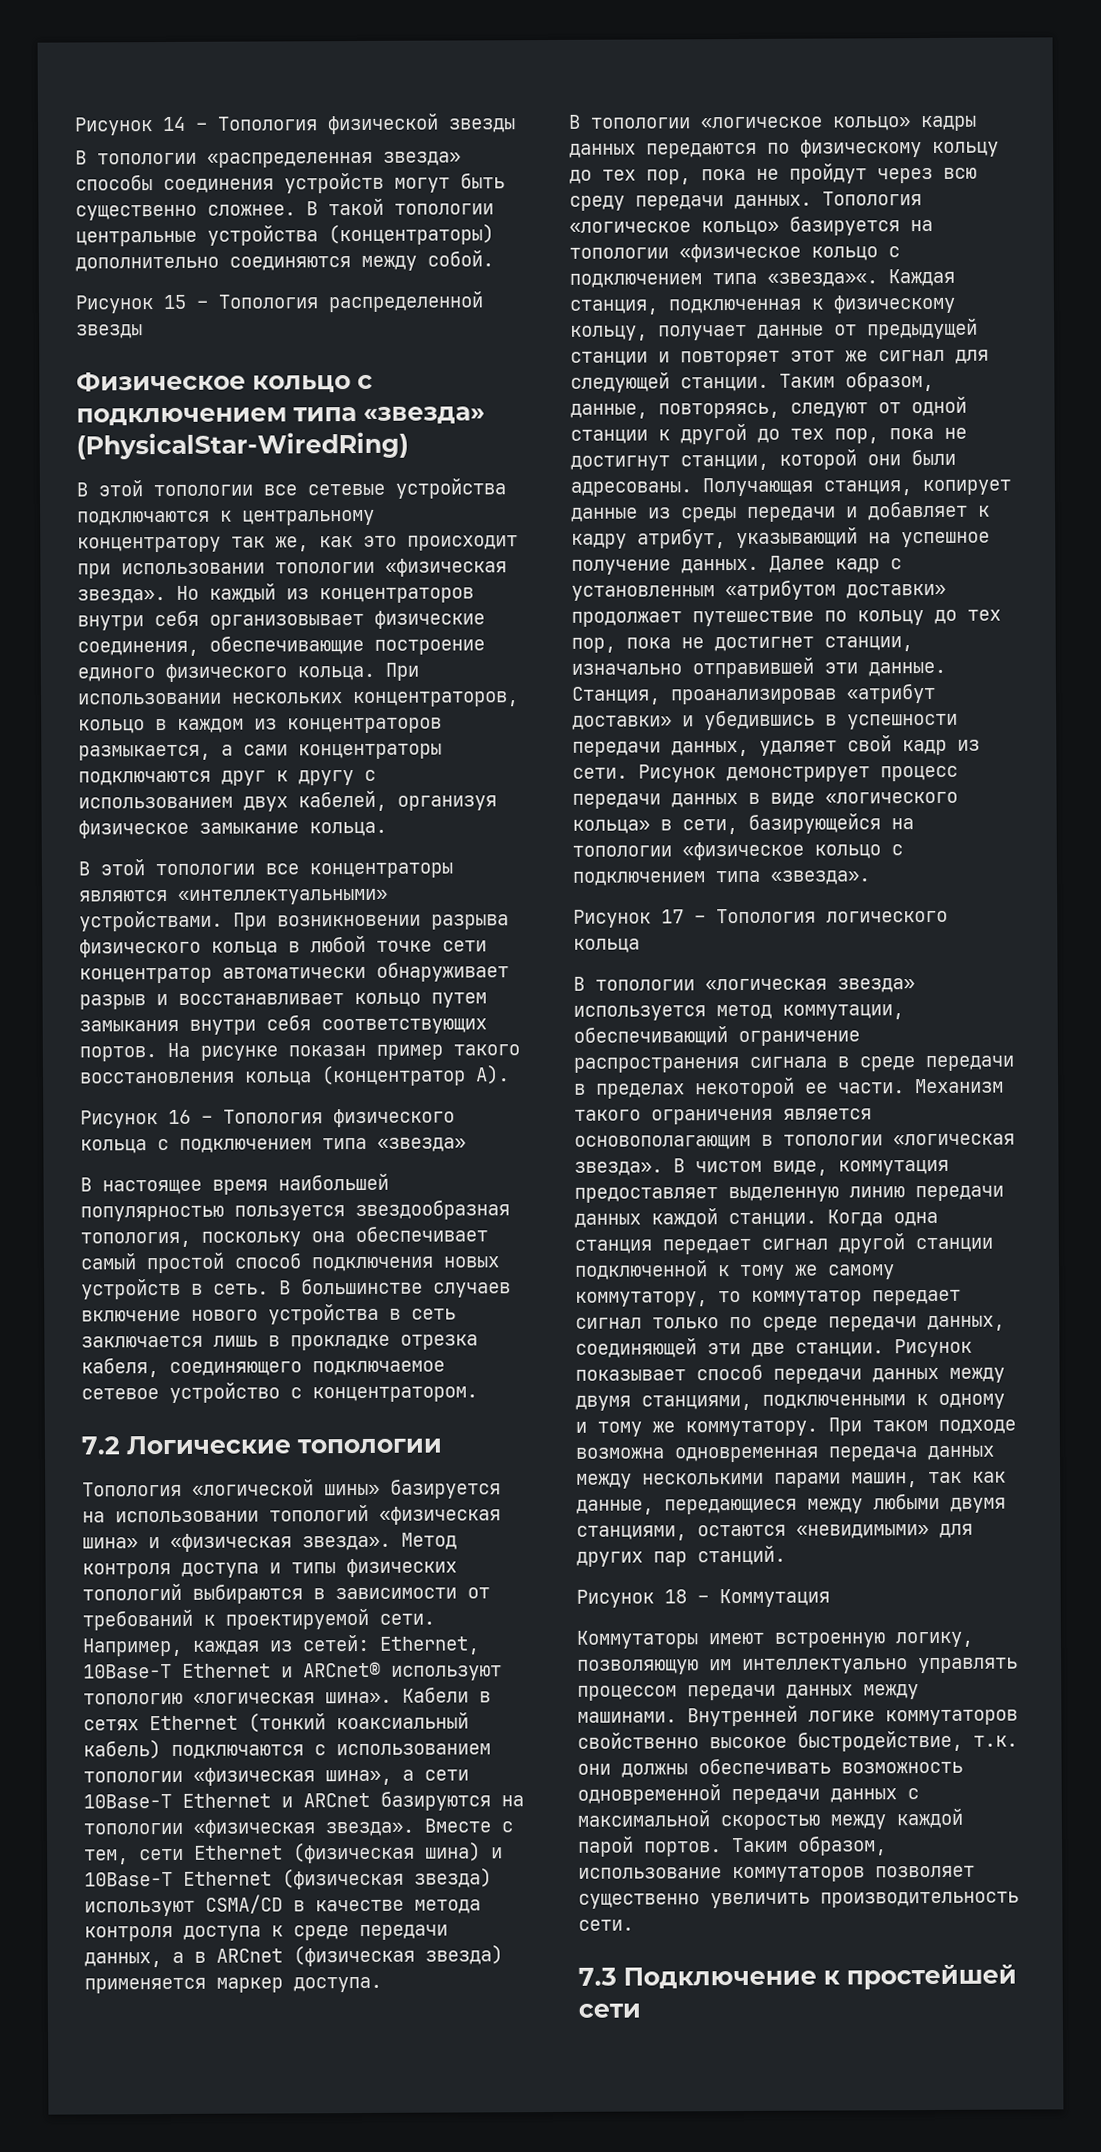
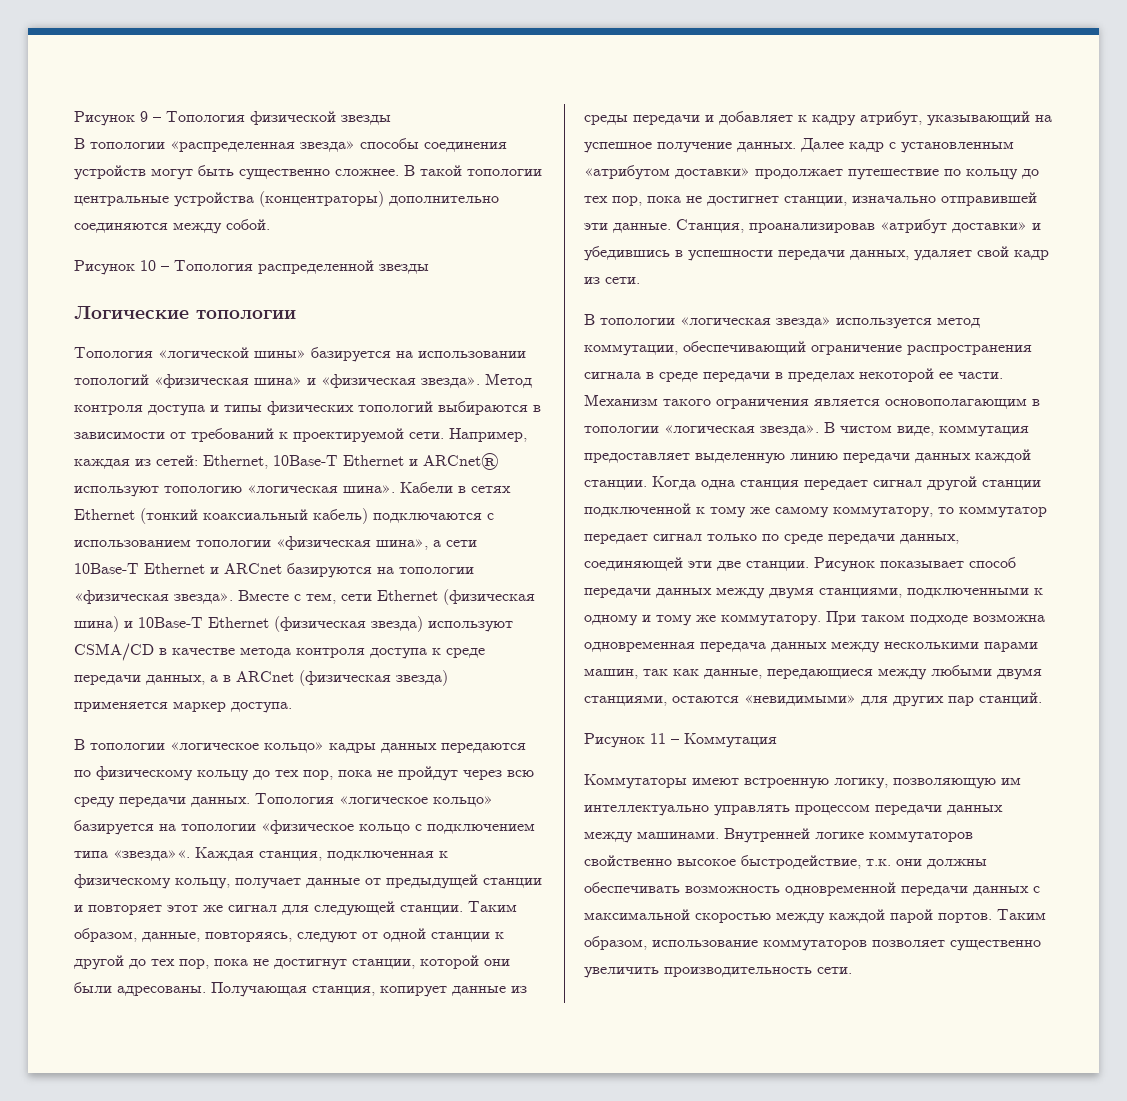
[74,116,186,136] Рисунок 14 -> [74,111,148,126] Рисунок 9
[163,294,186,310] 15 -> [140,260,156,271] 10
[76,371,373,393] [76,406,485,426] [76,431,409,460] [76,478,506,499] [77,509,375,526] [77,535,518,553] [77,558,507,579] [77,583,474,604] [77,610,485,631] [77,635,485,657] [77,662,419,683] [77,691,519,708] [78,717,442,734] [78,743,442,761] [78,769,376,786] [78,790,497,812] [78,819,387,839] [78,859,453,879] [79,888,388,905] [79,910,509,932] [79,935,487,958] [79,962,509,984] [79,992,487,1010] [79,1015,487,1035] [79,1042,520,1062] [79,1065,510,1087] [80,1108,455,1129] [80,1137,466,1154] [80,1173,389,1195] [80,1200,510,1222] [80,1226,488,1248] [80,1252,500,1274] [81,1278,511,1300] [81,1303,456,1325] [81,1334,478,1351] [81,1358,445,1378] [81,1382,478,1403] [81,1436,120,1455] Физическое кольцо с подключением типа «звезда» (PhysicalStar-WiredRing) // В этой топологии все сетевые устройства подключаются к центральному концентратору так же, как это происходит при использовании топологии «физическая звезда». Но каждый из концентраторов внутри себя организовывает физические соединения, обеспечивающие построение единого физического кольца. При использовании нескольких концентраторов, кольцо в каждом из концентраторов размыкается, а сами концентраторы подключаются друг к другу с использованием двух кабелей, организуя физическое замыкание кольца. // В этой топологии все концентраторы являются «интеллектуальными» устройствами. При возникновении разрыва физического кольца в любой точке сети концентратор автоматически обнаруживает разрыв и восстанавливает кольцо путем замыкания внутри себя соответствующих портов. На рисунке показан пример такого восстановления кольца (концентратор А). // Рисунок 16 – Топология физического кольца с подключением типа «звезда» // В настоящее время наибольшей популярностью пользуется звездообразная топология, поскольку она обеспечивает самый простой способ подключения новых устройств в сеть. В большинстве случаев включение нового устройства в сеть заключается лишь в прокладке отрезка кабеля, соединяющего подключаемое сетевое устройство с концентратором. // 7.2 -> (429, 269) none
[638,764,958,783] [572,791,958,809] [572,813,914,835] [572,841,903,861] [572,870,871,886] [573,908,948,928] [573,938,640,953] Рисунок демонстрирует процесс передачи данных в виде «логического кольца» в сети, базирующейся на топологии «физическое кольцо с подключением типа «звезда». // Рисунок 17 – Топология логического кольца -> (640, 280) none
[664,1589,687,1604] 18 -> [650,733,666,744] 11
[578,1964,1017,1990] [578,2003,641,2018] // 7.3 Подключение к простейшей сети -> (852, 970) none

